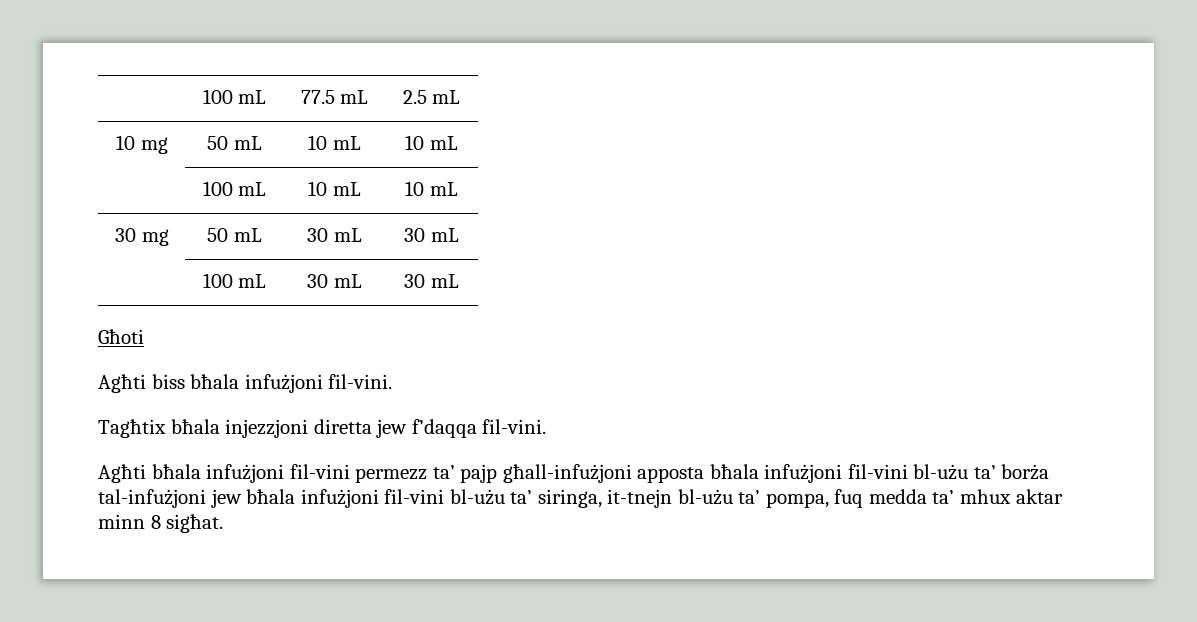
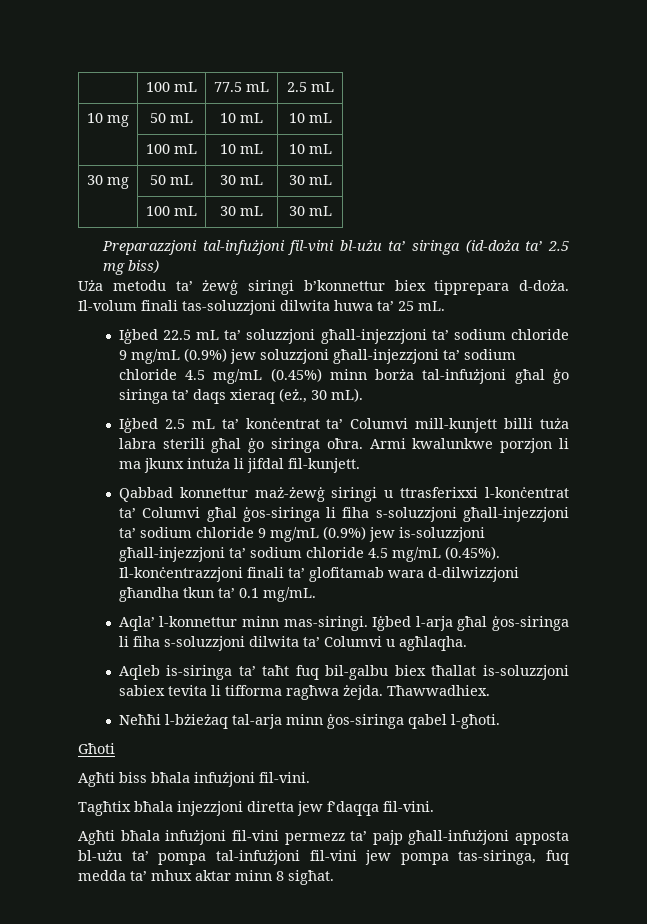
(459, 281) none -> [101,239,569,255] [102,260,159,275] [78,280,569,295] [78,300,445,315] [118,329,569,344] [118,348,516,364] [118,368,569,384] [118,388,363,404] [118,418,569,433] [118,438,569,453] [118,458,360,473] [118,487,569,502] [118,507,569,522] [118,526,485,542] [118,546,500,562] [118,567,519,582] [118,587,316,602] [118,616,569,631] [118,636,467,651] [118,665,569,680] [118,685,490,700] [118,714,500,729] // Preparazzjoni tal-infużjoni fil-vini bl-użu ta’ siringa (id-doża ta’ 2.5 mg biss) // Uża metodu ta’ żewġ siringi b’konnettur biex tipprepara d-doża. Il-volum finali tas-soluzzjoni dilwita huwa ta’ 25 mL. // Iġbed 22.5 mL ta’ soluzzjoni għall-injezzjoni ta’ sodium chloride 9 mg/mL (0.9%) jew soluzzjoni għall-injezzjoni ta’ sodium chloride 4.5 mg/mL (0.45%) minn borża tal-infużjoni għal ġo siringa ta’ daqs xieraq (eż., 30 mL). // Iġbed 2.5 mL ta’ konċentrat ta’ Columvi mill-kunjett billi tuża labra sterili għal ġo siringa oħra. Armi kwalunkwe porzjon li ma jkunx intuża li jifdal fil-kunjett. // Qabbad konnettur maż-żewġ siringi u ttrasferixxi l-konċentrat ta’ Columvi għal ġos-siringa li fiha s-soluzzjoni għall-injezzjoni ta’ sodium chloride 9 mg/mL (0.9%) jew is-soluzzjoni għall-injezzjoni ta’ sodium chloride 4.5 mg/mL (0.45%). Il-konċentrazzjoni finali ta’ glofitamab wara d-dilwizzjoni għandha tkun ta’ 0.1 mg/mL. // Aqla’ l-konnettur minn mas-siringi. Iġbed l-arja għal ġos-siringa li fiha s-soluzzjoni dilwita ta’ Columvi u agħlaqha. // Aqleb is-siringa ta’ taħt fuq bil-galbu biex tħallat is-soluzzjoni sabiex tevita li tifforma ragħwa żejda. Tħawwadhiex. // Neħħi l-bżieżaq tal-arja minn ġos-siringa qabel l-għoti.
[709,464,1050,483] [98,489,829,508] bħala infużjoni fil-vini bl-użu ta’ borża tal-infużjoni jew bħala infużjoni fil-vini bl-użu ta’ siringa, it-tnejn bl-użu ta’ pompa, -> [78,850,537,865] bl-użu ta’ pompa tal-infużjoni fil-vini jew pompa tas-siringa,

